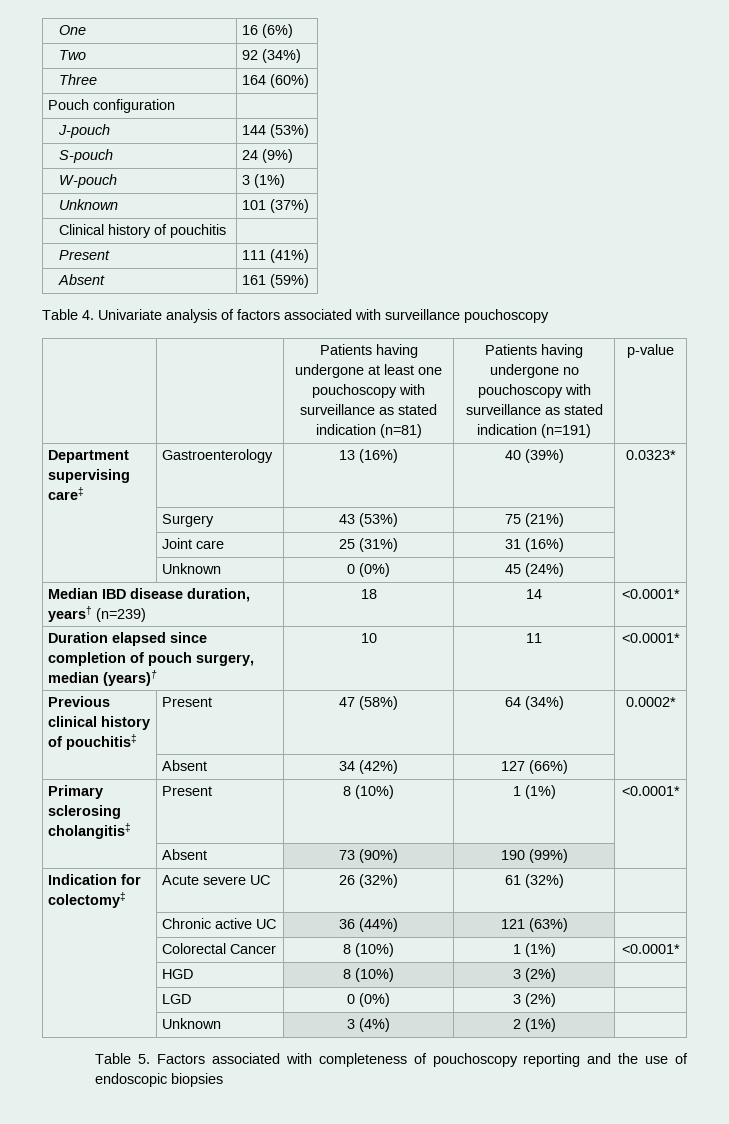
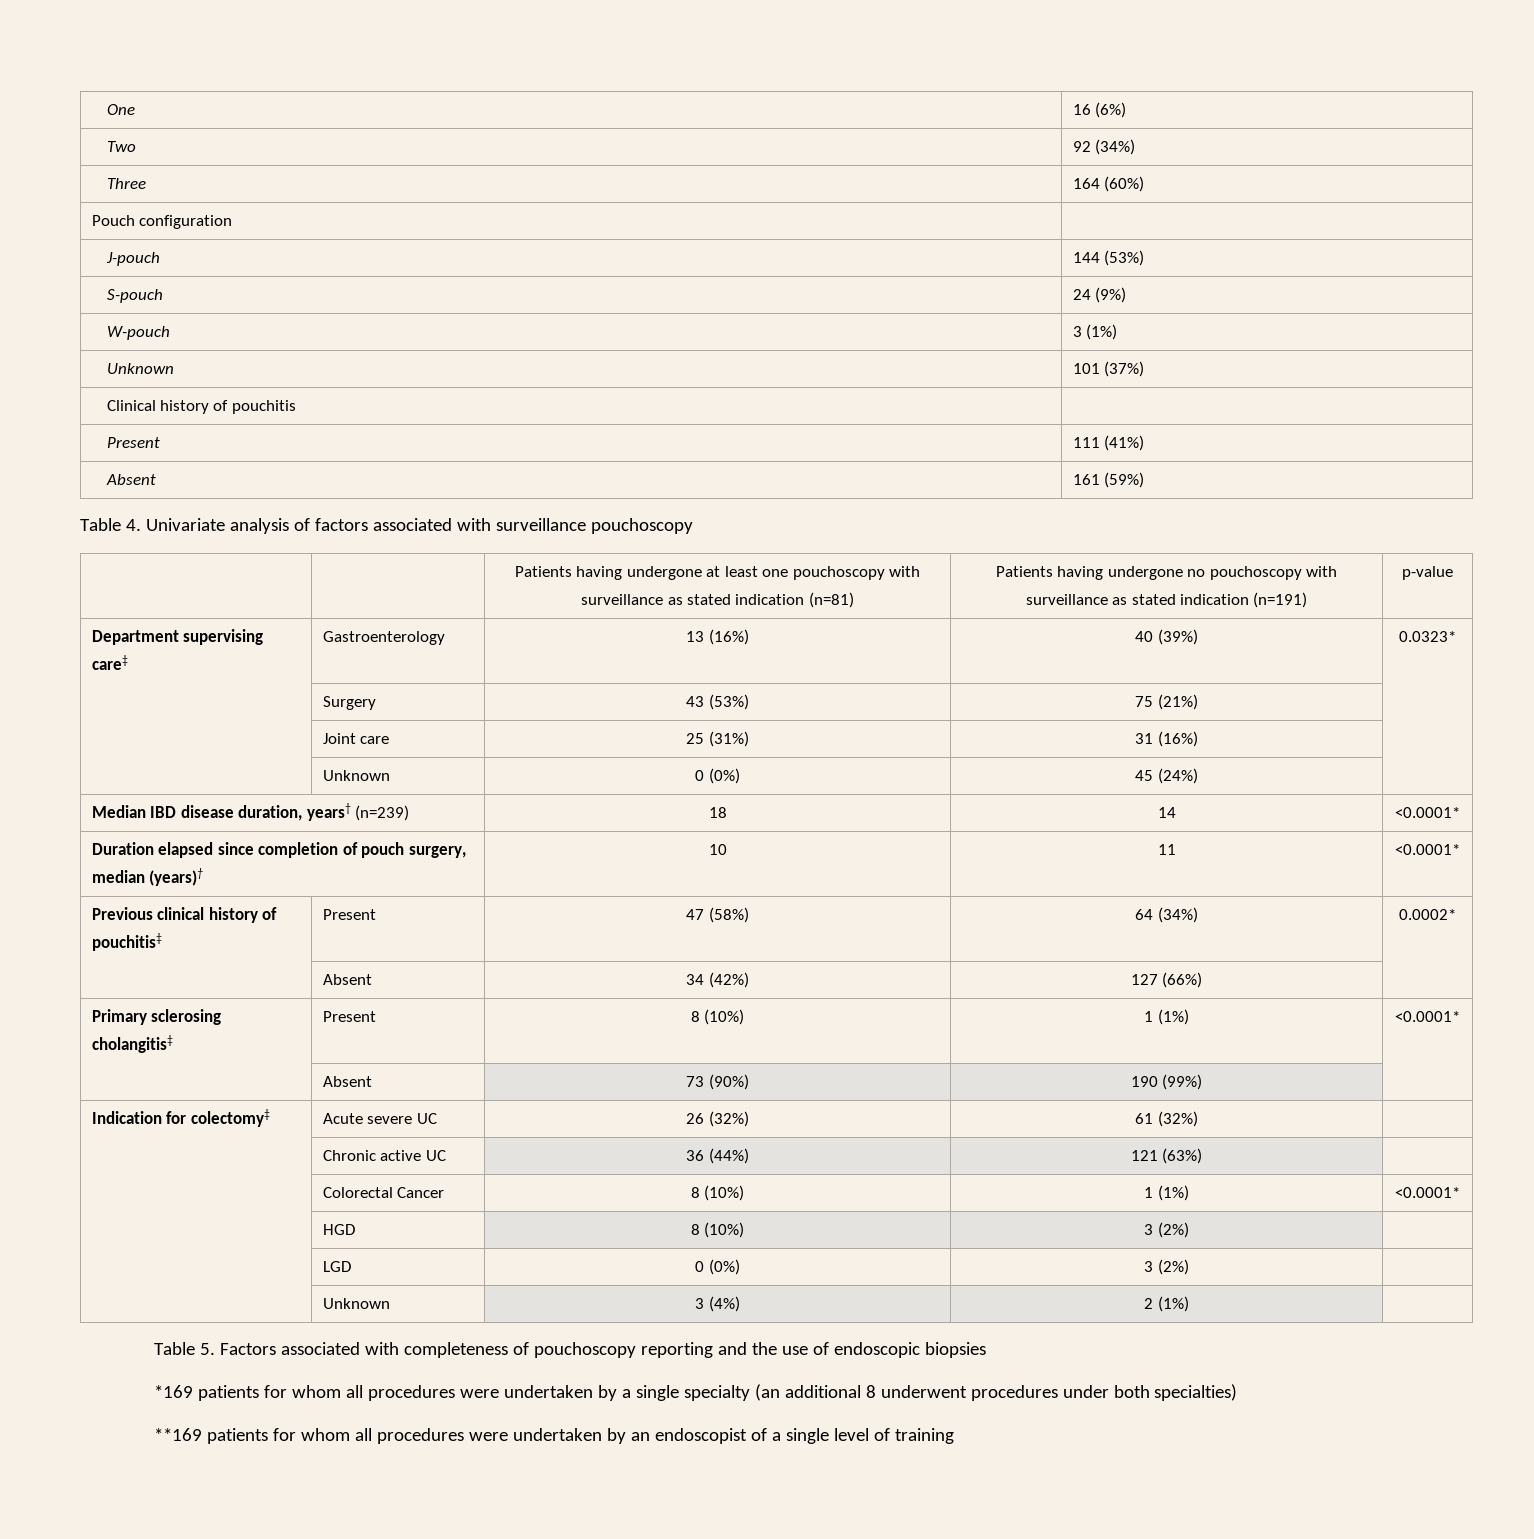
(224, 1080) none -> [153,1384,1238,1401] [153,1428,954,1444] // *169 patients for whom all procedures were undertaken by a single specialty (an additional 8 underwent procedures under both specialties) // **169 patients for whom all procedures were undertaken by an endoscopist of a single level of training

